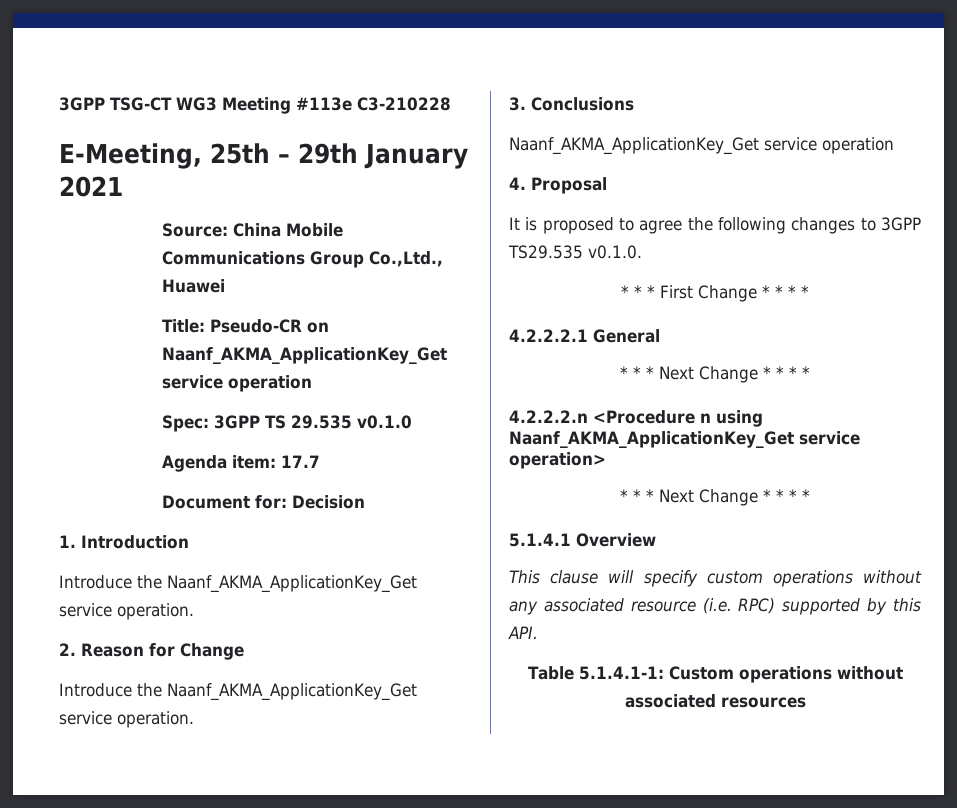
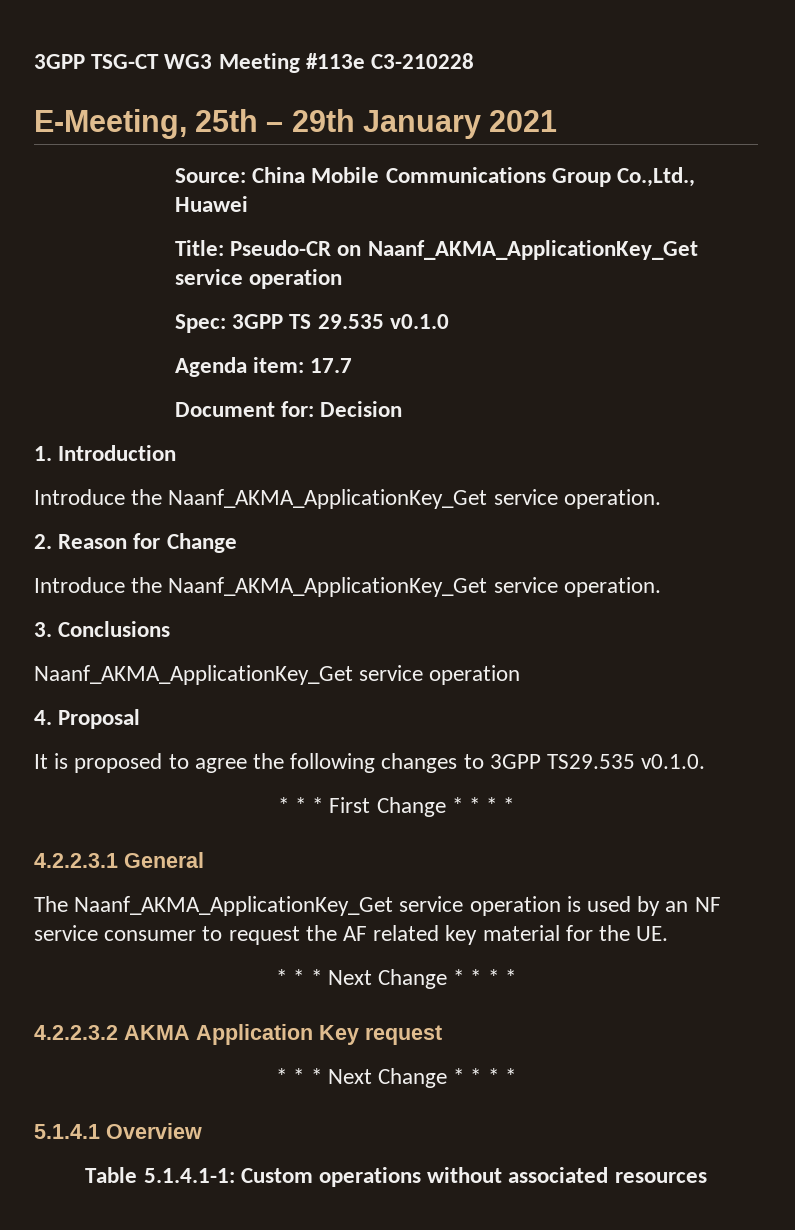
[509,329,588,342] 4.2.2.2.1 -> [34,853,118,868] 4.2.2.3.1
[620,366,810,383] [509,410,763,427] [509,431,860,449] [509,452,606,469] // * * * Next Change * * * * // 4.2.2.2.n <Procedure n using Naanf_AKMA_ApplicationKey_Get service operation> -> [34,896,721,916] [34,925,669,945] [276,969,516,989] [34,1024,442,1045] // The Naanf_AKMA_ApplicationKey_Get service operation is used by an NF service consumer to request the AF related key material for the UE. // * * * Next Change * * * * // 4.2.2.3.2 AKMA Application Key request
[509,570,922,587] [509,598,921,615] [508,626,538,639] // This clause will specify custom operations without any associated resource (i.e. RPC) supported by this API. -> (202, 1131) none

